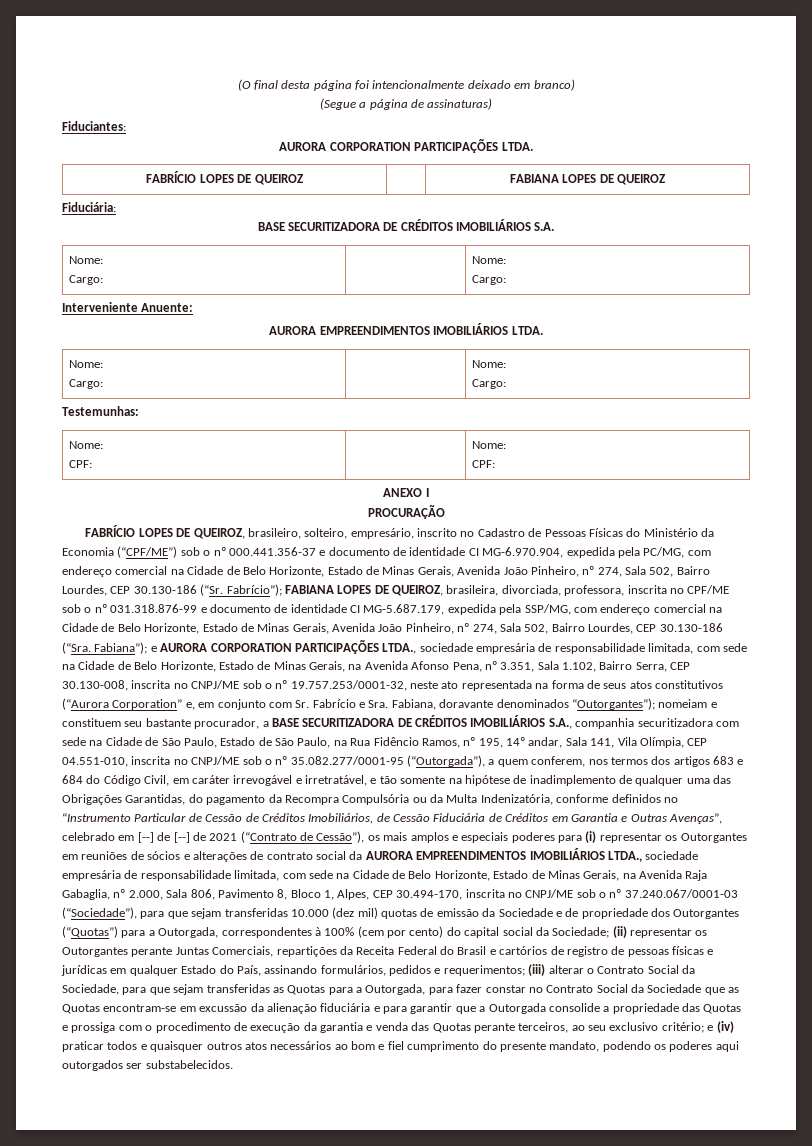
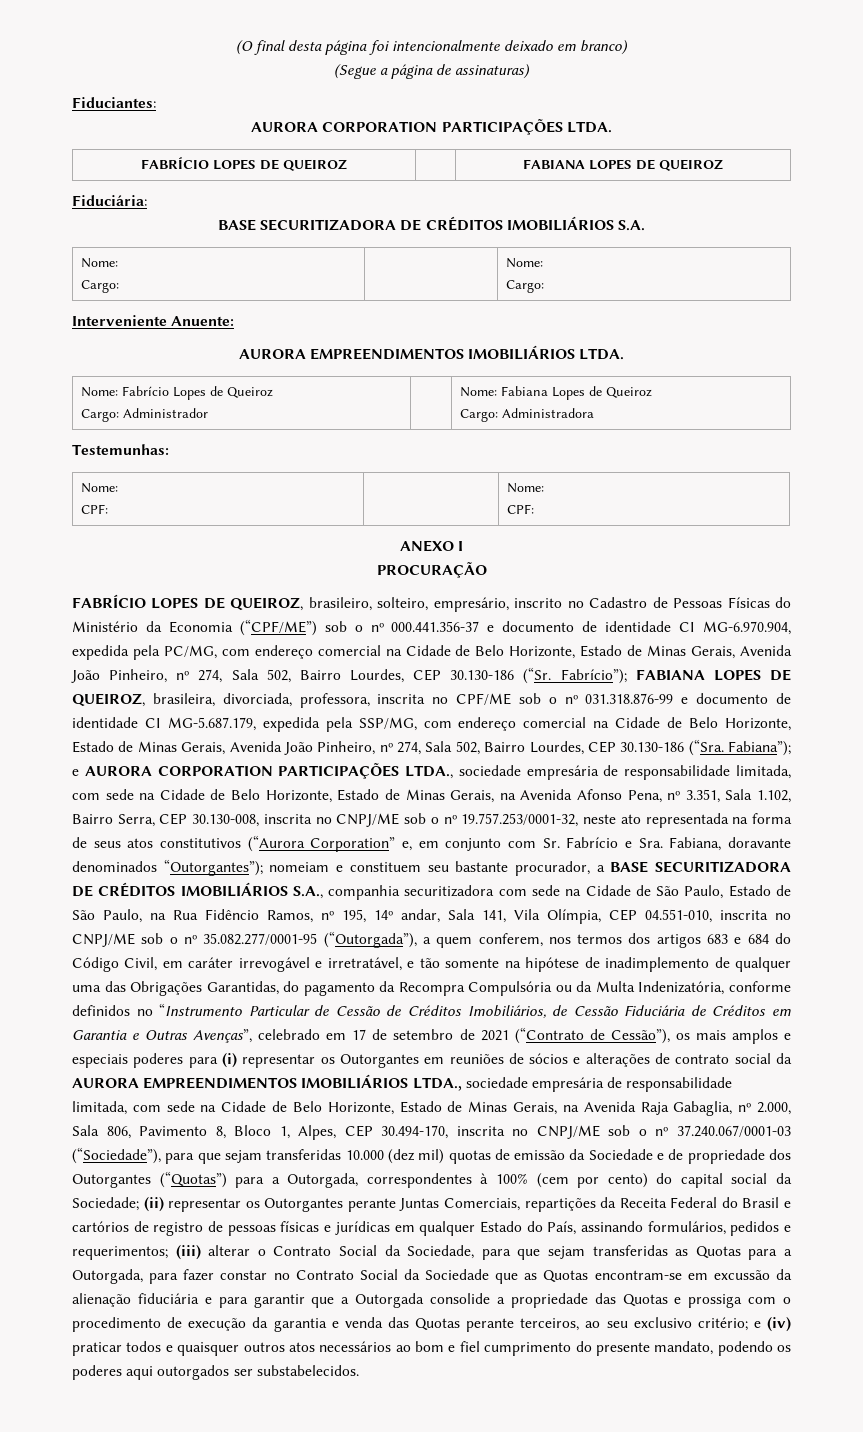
[69,379,104,389] [472,360,507,368] [472,379,507,389] // Cargo: | | Nome: // Cargo: -> [122,386,274,400] [81,408,209,422] [460,386,653,400] [460,408,595,422] Fabrício Lopes de Queiroz // Cargo: Administrador | | Nome: Fabiana Lopes de Queiroz // Cargo: Administradora
[137,832,190,843] [--] de [--] -> [352,1029,454,1040] 17 de setembro

